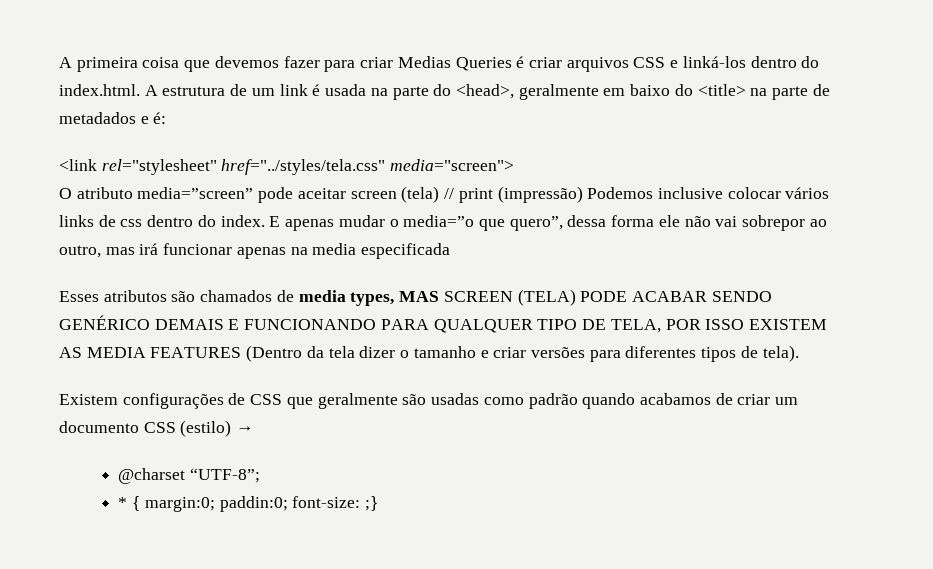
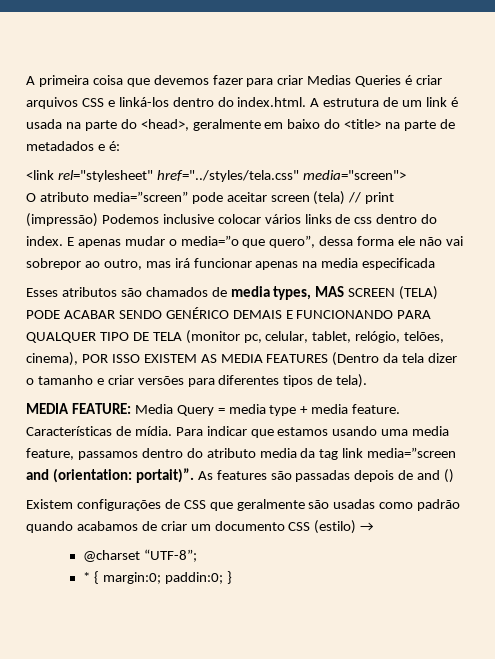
[610,319,661,333] TELA, -> [152,330,445,344] [26,352,78,366] TELA (monitor pc, celular, tablet, relógio, telões, cinema),
(799, 353) none -> [26,403,401,416] [26,426,450,438] [26,447,457,460] [26,468,455,483] // MEDIA FEATURE: Media Query = media type + media feature. Características de mídia. Para indicar que estamos usando uma media feature, passamos dentro do atributo media da tag link media=”screen and (orientation: portait)”. As features são passadas depois de and ()
[292,496,378,511] font-size: ;} -> [226,571,232,584] }

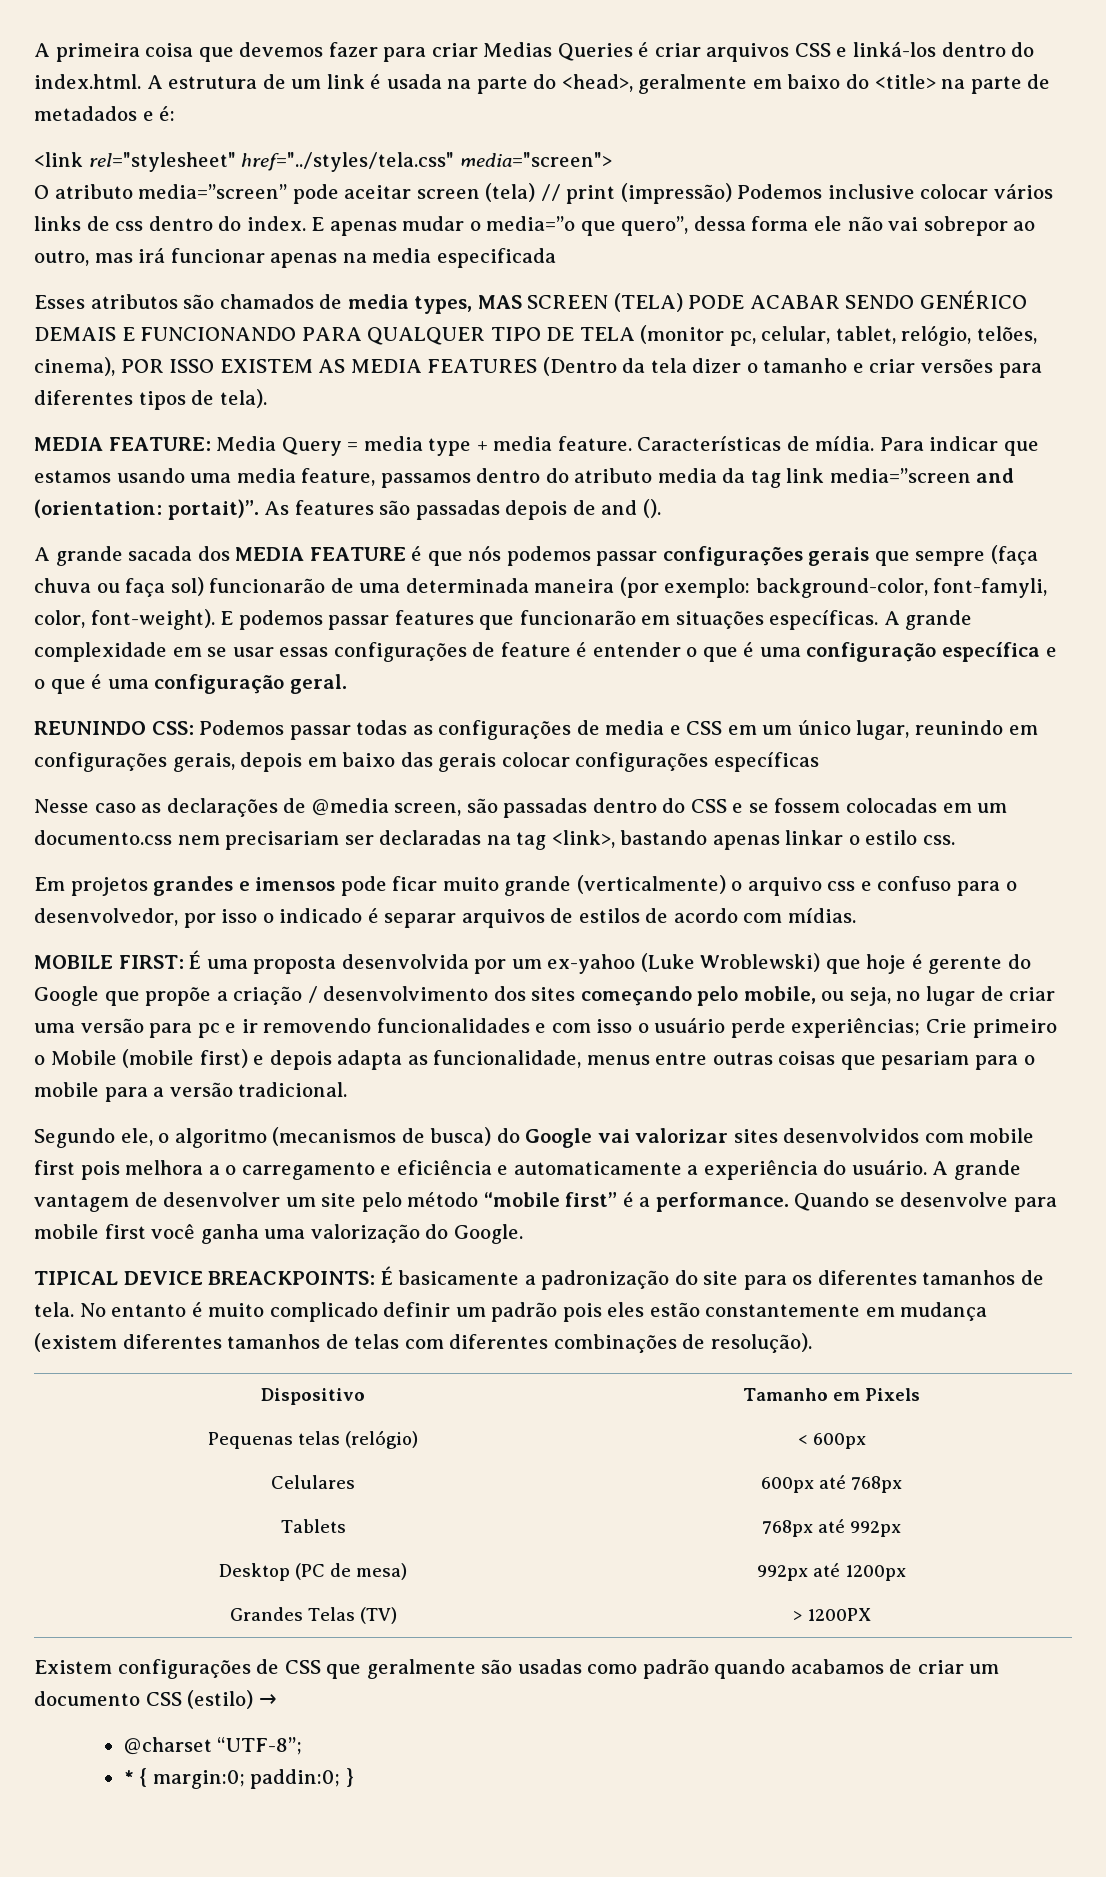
[444,469,455,483] () -> [642,499,661,518] [34,545,1039,566] [34,577,1048,598] [34,609,973,630] [34,642,1057,662] [34,674,347,694] [34,720,1038,740] [34,752,819,772] [34,798,1008,818] [34,830,955,850] [34,875,1017,896] [34,908,856,928] [34,950,1032,974] [34,986,1056,1006] [34,1018,1057,1038] [34,1049,1035,1070] [34,1082,348,1102] [34,1127,1035,1148] [34,1160,1022,1180] [34,1192,1058,1212] [34,1224,523,1244] [34,1266,1044,1290] [34,1302,988,1322] [34,1333,812,1353] [261,1388,365,1405] [743,1388,920,1401] [207,1430,418,1449] [797,1433,866,1449] [271,1475,355,1489] [761,1475,902,1493] [280,1519,346,1533] [762,1519,901,1537] [218,1563,407,1581] [757,1563,906,1581] [229,1607,397,1624] [792,1608,871,1621] (). // A grande sacada dos MEDIA FEATURE é que nós podemos passar configurações gerais que sempre (faça chuva ou faça sol) funcionarão de uma determinada maneira (por exemplo: background-color, font-famyli, color, font-weight). E podemos passar features que funcionarão em situações específicas. A grande complexidade em se usar essas configurações de feature é entender o que é uma configuração específica e o que é uma configuração geral. // REUNINDO CSS: Podemos passar todas as configurações de media e CSS em um único lugar, reunindo em configurações gerais, depois em baixo das gerais colocar configurações específicas // Nesse caso as declarações de @media screen, são passadas dentro do CSS e se fossem colocadas em um documento.css nem precisariam ser declaradas na tag <link>, bastando apenas linkar o estilo css. // Em projetos grandes e imensos pode ficar muito grande (verticalmente) o arquivo css e confuso para o desenvolvedor, por isso o indicado é separar arquivos de estilos de acordo com mídias. // MOBILE FIRST: É uma proposta desenvolvida por um ex-yahoo (Luke Wroblewski) que hoje é gerente do Google que propõe a criação / desenvolvimento dos sites começando pelo mobile, ou seja, no lugar de criar uma versão para pc e ir removendo funcionalidades e com isso o usuário perde experiências; Crie primeiro o Mobile (mobile first) e depois adapta as funcionalidade, menus entre outras coisas que pesariam para o mobile para a versão tradicional. // Segundo ele, o algoritmo (mecanismos de busca) do Google vai valorizar sites desenvolvidos com mobile first pois melhora a o carregamento e eficiência e automaticamente a experiência do usuário. A grande vantagem de desenvolver um site pelo método “mobile first” é a performance. Quando se desenvolve para mobile first você ganha uma valorização do Google. // TIPICAL DEVICE BREACKPOINTS: É basicamente a padronização do site para os diferentes tamanhos de tela. No entanto é muito complicado definir um padrão pois eles estão constantemente em mudança (existem diferentes tamanhos de telas com diferentes combinações de resolução). // Dispositivo | Tamanho em Pixels // Pequenas telas (relógio) | < 600px // Celulares | 600px até 768px // Tablets | 768px até 992px // Desktop (PC de mesa) | 992px até 1200px // Grandes Telas (TV) | > 1200PX

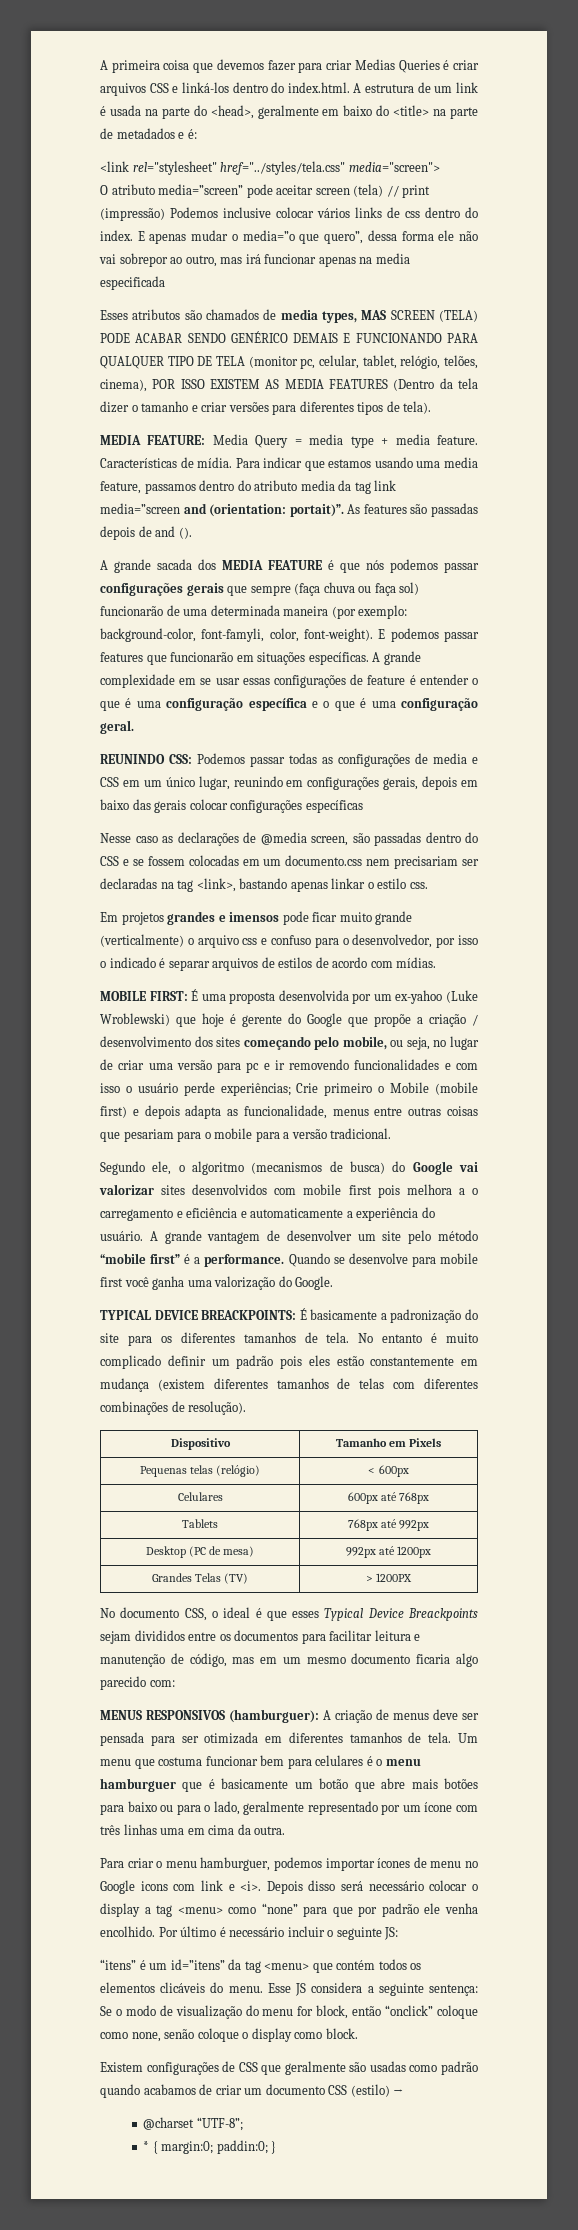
[34,1271,118,1285] TIPICAL -> [100,1310,151,1320] TYPICAL
(871, 1614) none -> [100,1607,479,1621] [100,1630,421,1644] [100,1653,478,1667] [100,1676,175,1690] [100,1709,479,1723] [100,1732,478,1746] [100,1755,421,1769] [100,1778,478,1792] [100,1801,479,1815] [100,1824,286,1835] [100,1857,479,1871] [100,1880,478,1894] [100,1903,478,1917] [100,1926,399,1940] [100,1959,422,1973] [100,1982,479,1996] [100,2005,478,2019] [100,2028,358,2042] // No documento CSS, o ideal é que esses Typical Device Breackpoints sejam divididos entre os documentos para facilitar leitura e manutenção de código, mas em um mesmo documento ficaria algo parecido com: // MENUS RESPONSIVOS (hamburguer): A criação de menus deve ser pensada para ser otimizada em diferentes tamanhos de tela. Um menu que costuma funcionar bem para celulares é o menu hamburguer que é basicamente um botão que abre mais botões para baixo ou para o lado, geralmente representado por um ícone com três linhas uma em cima da outra. // Para criar o menu hamburguer, podemos importar ícones de menu no Google icons com link e <i>. Depois disso será necessário colocar o display a tag <menu> como “none” para que por padrão ele venha encolhido. Por último é necessário incluir o seguinte JS: // “itens” é um id=”itens” da tag <menu> que contém todos os elementos clicáveis do menu. Esse JS considera a seguinte sentença: Se o modo de visualização do menu for block, então “onclick” coloque como none, senão coloque o display como block.

